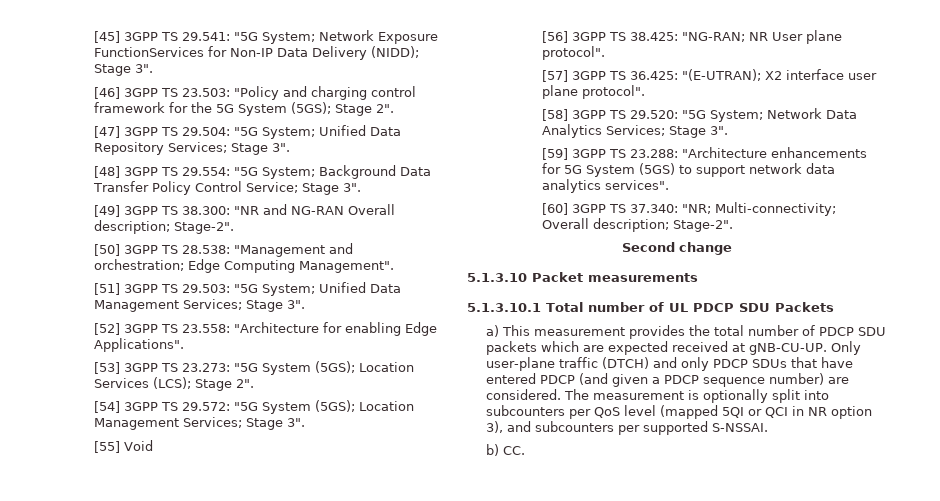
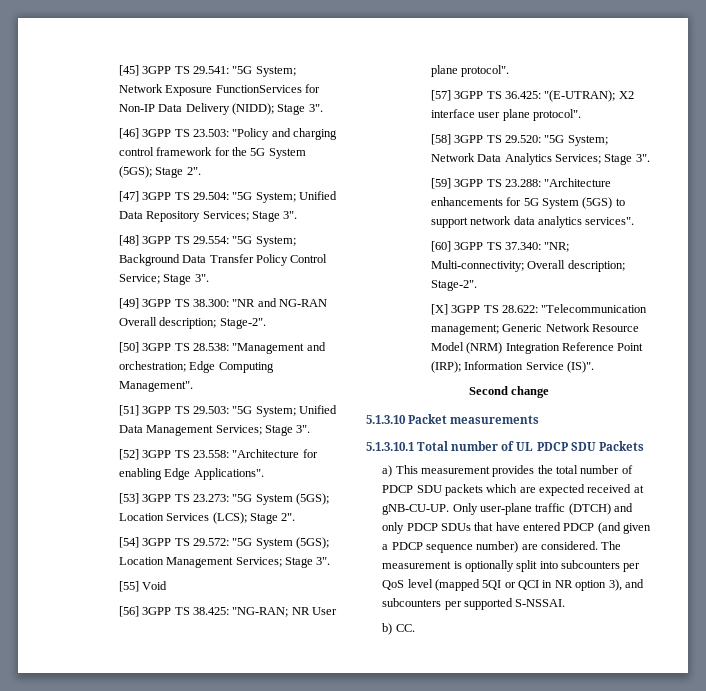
(734, 226) none -> [430,304,648,315] [430,323,639,335] [430,342,644,354] [430,361,594,373] // [X] 3GPP TS 28.622: "Telecommunication management; Generic Network Resource Model (NRM) Integration Reference Point (IRP); Information Service (IS)".

